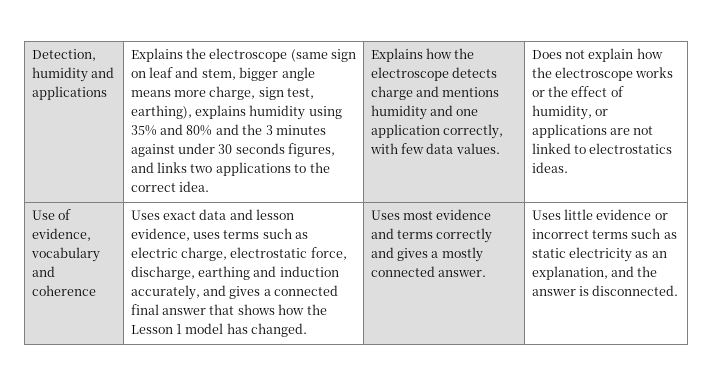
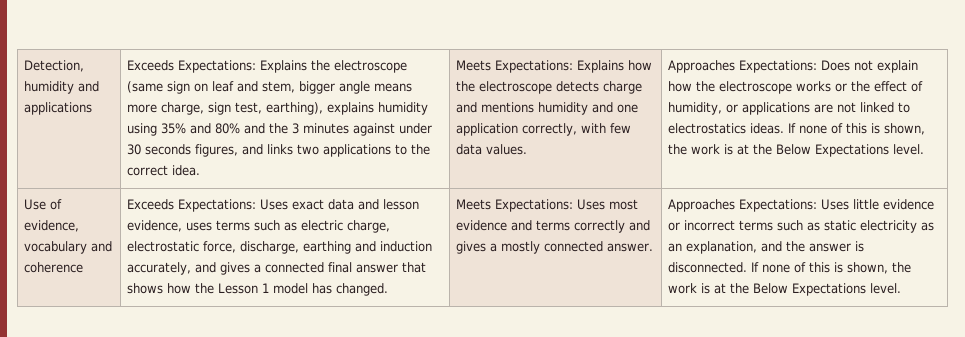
(107, 93) none -> [127,60,257,73] Exceeds Expectations:
(210, 186) none -> [456,60,574,73] Meets Expectations:
(500, 148) none -> [668,60,818,73] Approaches Expectations:
(568, 167) none -> [788,123,926,135] [668,144,925,157] If none of this is shown, the work is at the Below Expectations level.
(96, 290) none -> [127,199,257,212] Exceeds Expectations:
(308, 330) none -> [456,199,574,212] Meets Expectations:
(487, 273) none -> [668,199,818,212] Approaches Expectations:
(679, 290) none -> [751,262,912,274] [668,283,902,296] If none of this is shown, the work is at the Below Expectations level.

